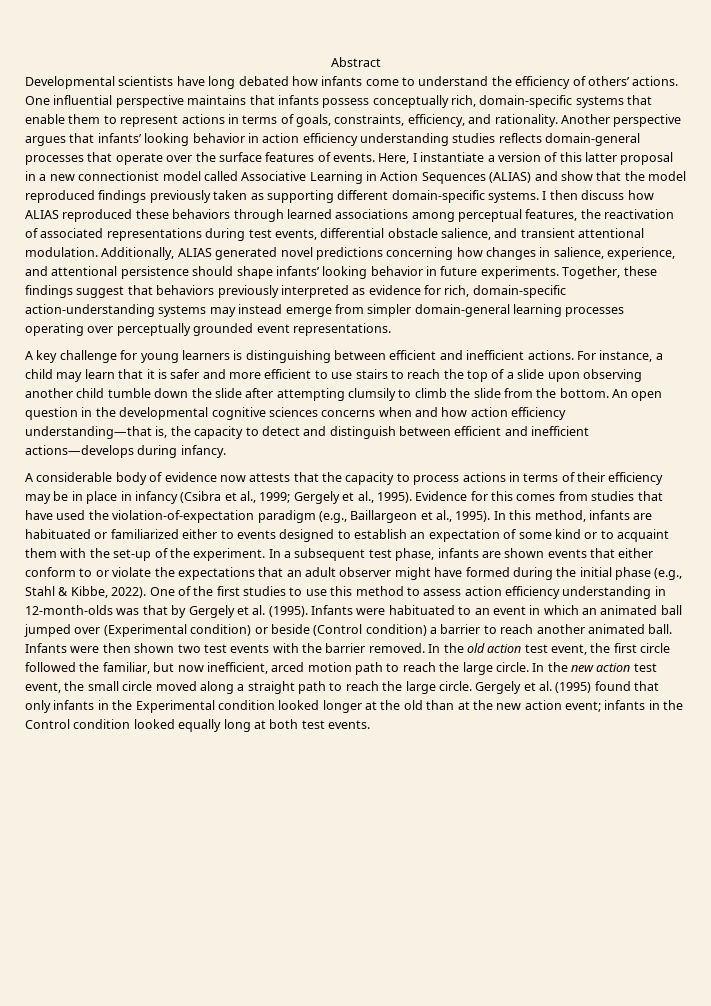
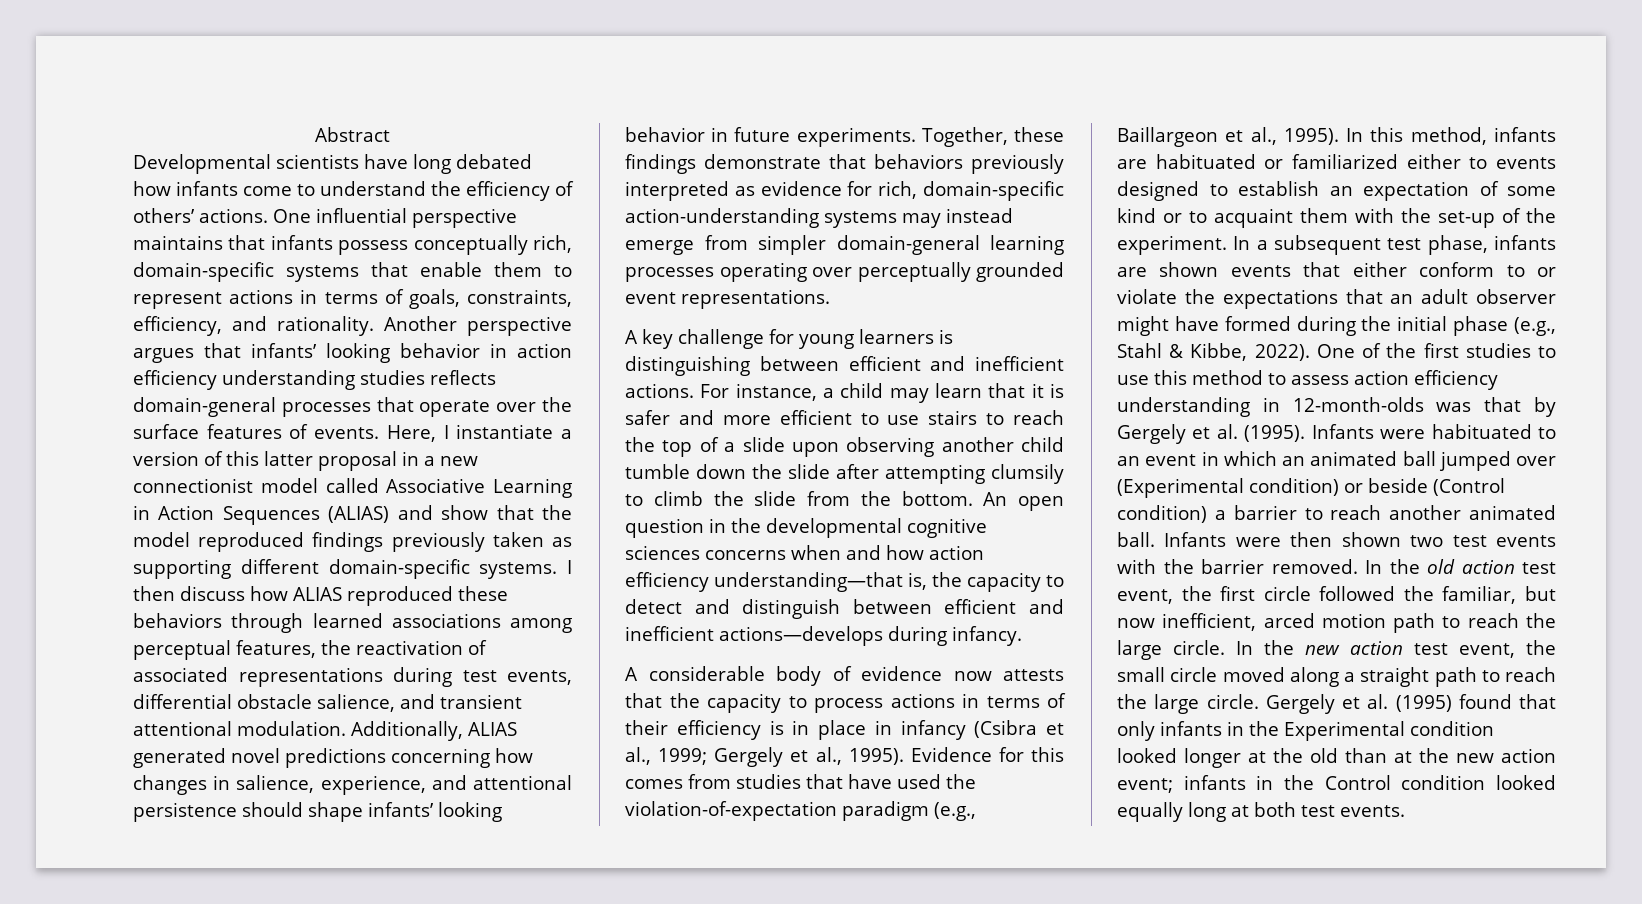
[76,286,125,298] suggest -> [704,154,821,169] demonstrate
[25,491,69,504] may be -> [769,720,784,735] is

